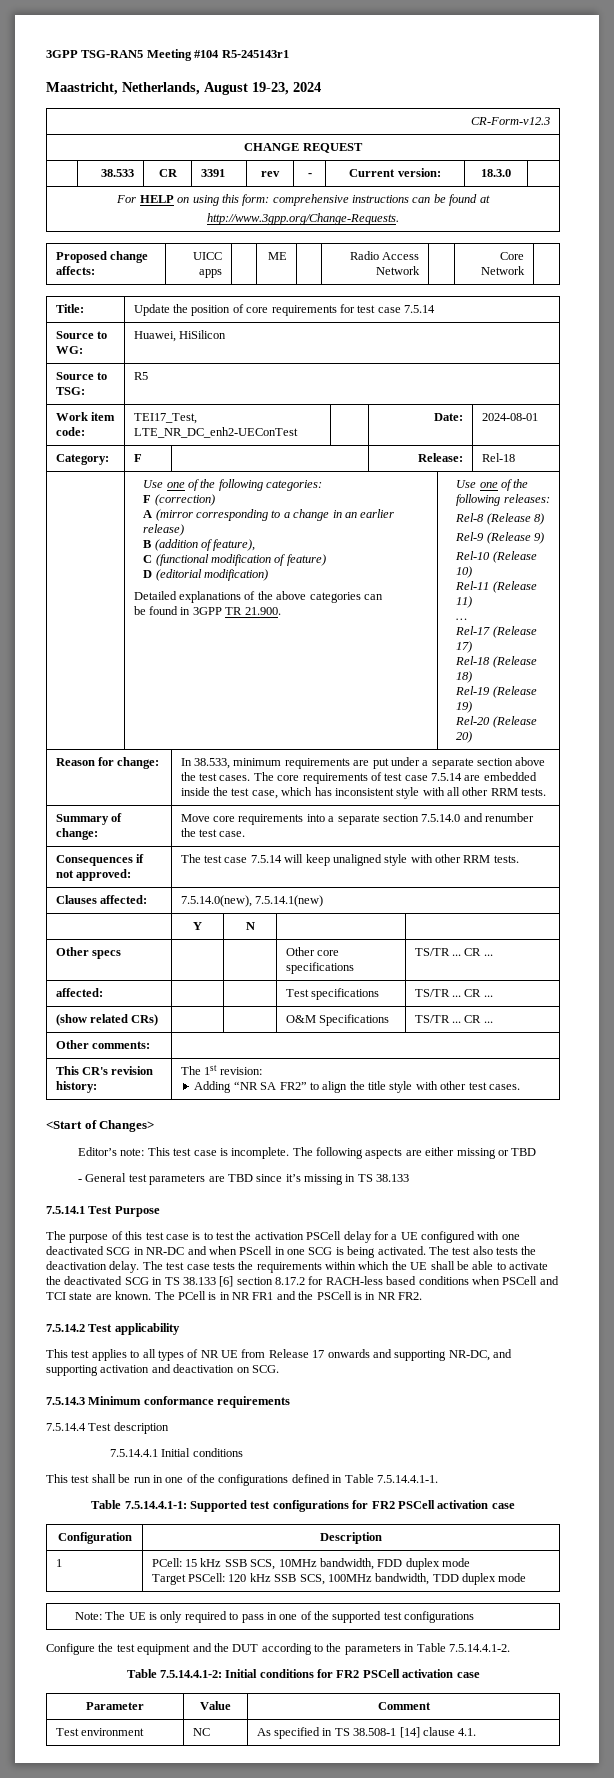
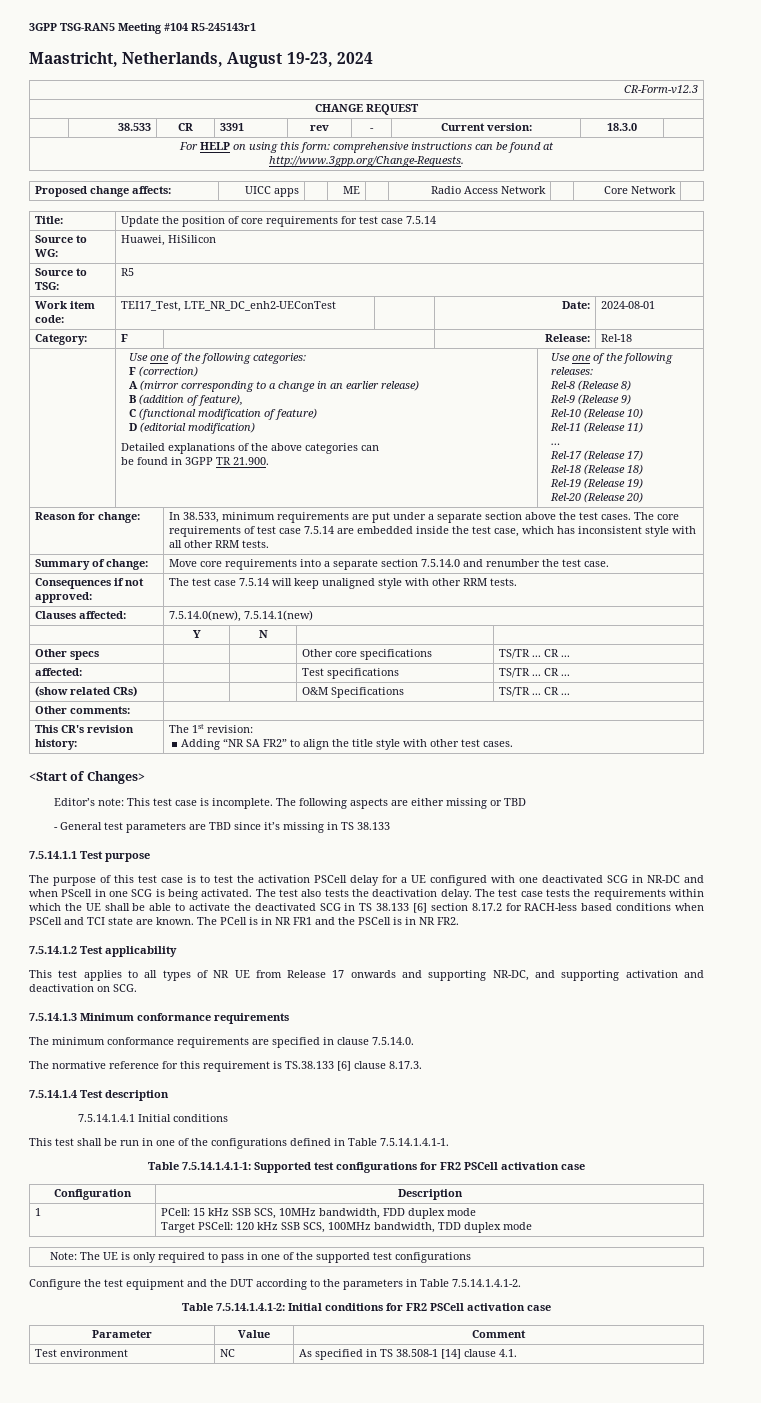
[46,1206,160,1217] 7.5.14.1 Test Purpose -> [29,851,150,862] 7.5.14.1.1 Test purpose
[46,1324,85,1332] 7.5.14.2 -> [29,946,77,954] 7.5.14.1.2
[46,1397,85,1405] 7.5.14.3 -> [29,1013,77,1021] 7.5.14.1.3
[46,1423,86,1431] 7.5.14.4 -> [29,1037,414,1048] [29,1061,422,1072] [29,1090,77,1098] The minimum conformance requirements are specified in clause 7.5.14.0. // The normative reference for this requirement is TS.38.133 [6] clause 8.17.3. // 7.5.14.1.4
[110,1449,159,1457] 7.5.14.4.1 -> [78,1114,136,1122] 7.5.14.1.4.1
[376,1475,438,1483] [91,1500,187,1509] 7.5.14.4.1-1. // Table 7.5.14.4.1-1: -> [380,1138,449,1146] [148,1162,251,1170] 7.5.14.1.4.1-1. // Table 7.5.14.1.4.1-1:
[448,1644,510,1652] [126,1669,222,1678] 7.5.14.4.1-2. // Table 7.5.14.4.1-2: -> [452,1279,521,1287] [182,1303,285,1311] 7.5.14.1.4.1-2. // Table 7.5.14.1.4.1-2:

